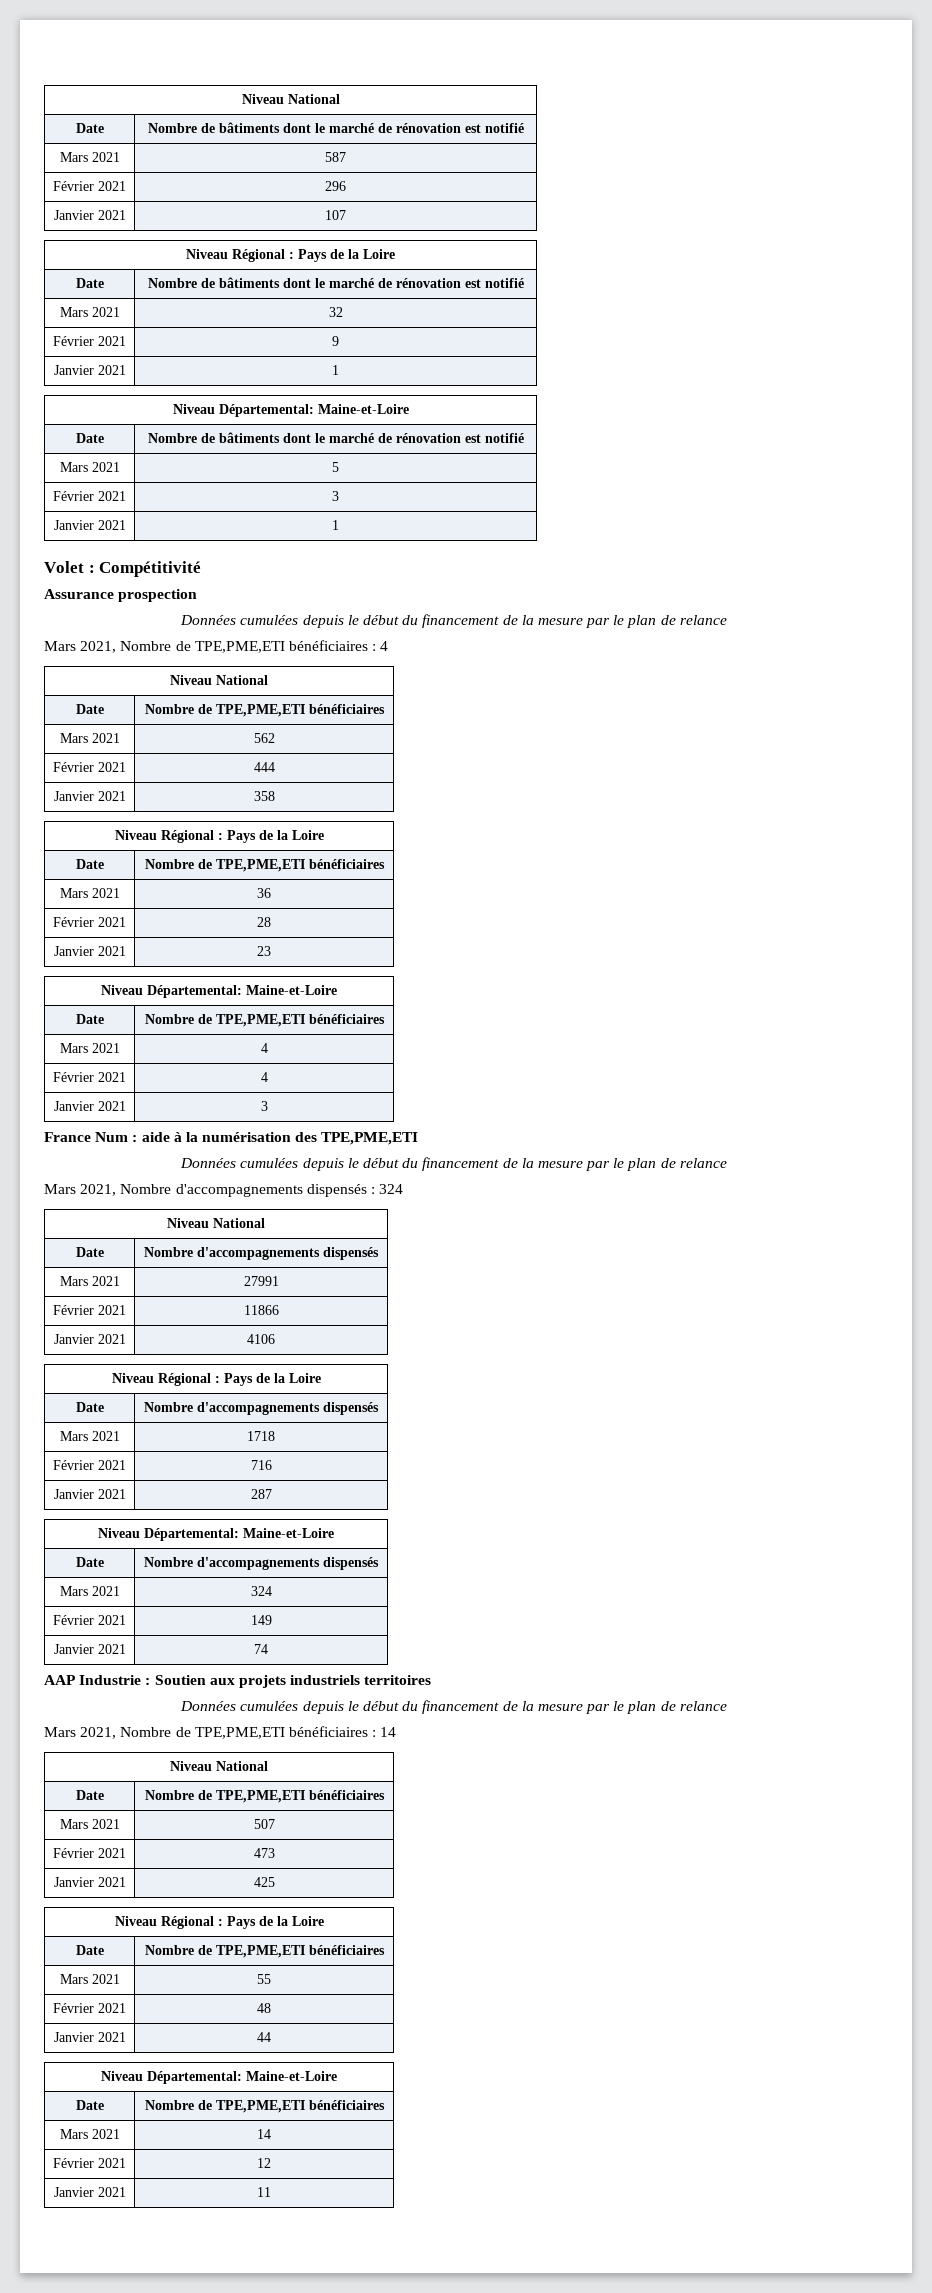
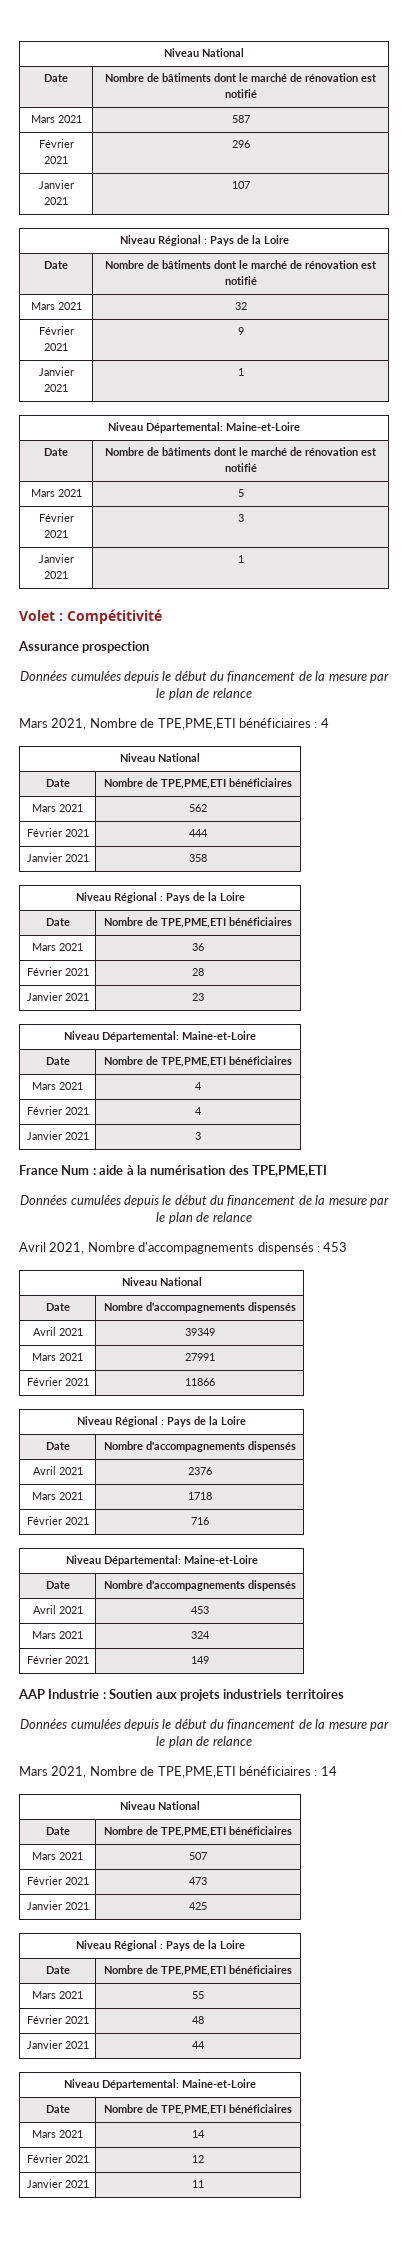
[44,1184,76,1194] Mars -> [19,1242,46,1252] Avril
[379,1184,404,1194] 324 -> [323,1242,348,1252] 453
(379, 1253) none -> [32,1327,83,1336] [184,1328,215,1336] // Avril 2021 | 39349
[53,1334,126,1344] [247,1334,275,1344] // Janvier 2021 | 4106 -> (215, 1382) none
(379, 1408) none -> [32,1466,83,1475] [187,1467,212,1475] // Avril 2021 | 2376
[53,1489,126,1499] [250,1489,272,1499] // Janvier 2021 | 287 -> (209, 1521) none
(379, 1563) none -> [32,1605,83,1614] [190,1606,209,1614] // Avril 2021 | 453
[53,1644,126,1654] [254,1644,268,1654] // Janvier 2021 | 74 -> (209, 1660) none

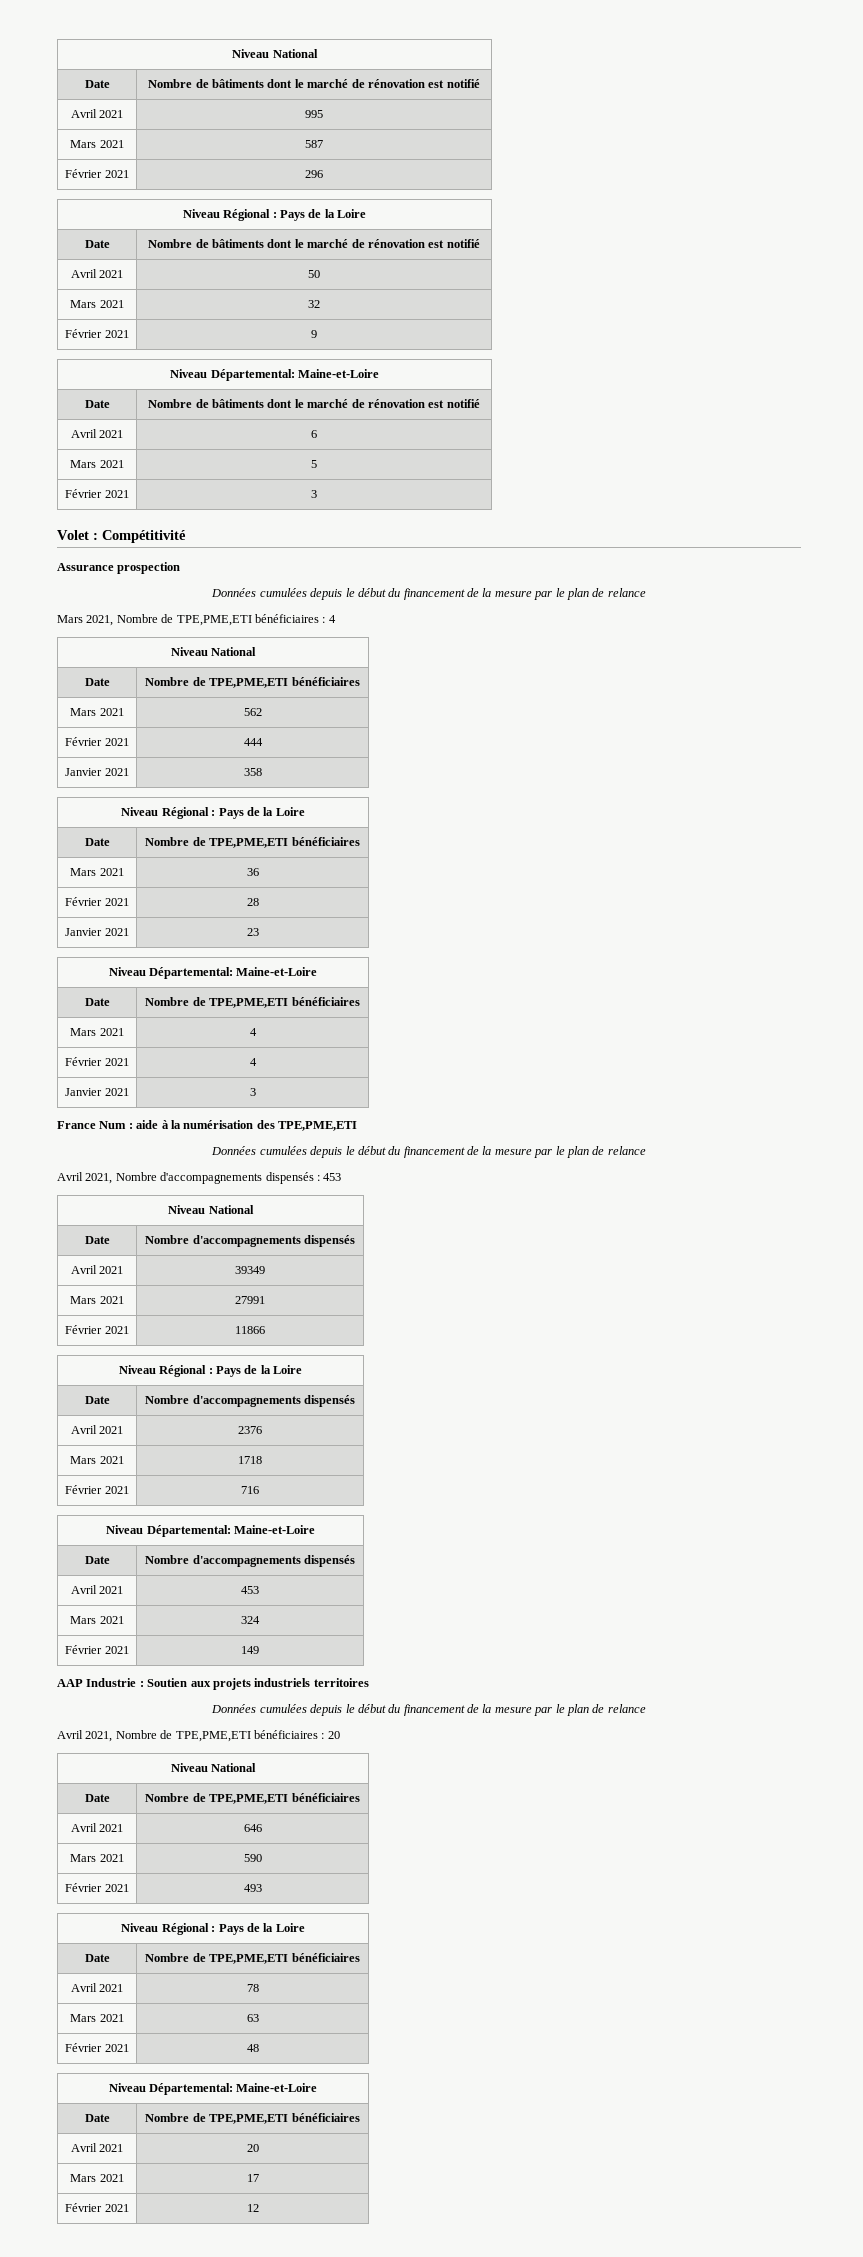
(257, 93) none -> [70,109,124,118] [305,110,323,118] // Avril 2021 | 995
[38,180,74,189] [44,197,68,205] [231,181,250,189] // Janvier 2021 | 107 -> (323, 174) none
(257, 280) none -> [70,269,124,278] [308,270,320,278] // Avril 2021 | 50
[38,367,74,376] [44,384,68,392] [237,368,244,376] // Janvier 2021 | 1 -> (317, 334) none
(257, 467) none -> [70,429,124,438] [311,430,317,438] // Avril 2021 | 6
[38,554,74,563] [44,571,68,579] [237,555,244,563] // Janvier 2021 | 1 -> (317, 494) none
[19,1766,337,1778] [120,1801,200,1810] [45,1827,70,1835] [104,1826,292,1837] [32,1852,83,1860] [189,1852,207,1860] [26,1876,89,1885] [189,1877,207,1885] [26,1901,89,1910] [189,1902,207,1910] Mars 2021, Nombre de TPE,PME,ETI bénéficiaires : 14 // Niveau National // Date | Nombre de TPE,PME,ETI bénéficiaires // Mars 2021 | 507 // Février 2021 | 473 // Janvier 2021 | 425 -> [57,1730,340,1742] [170,1763,257,1772] [84,1794,110,1802] [145,1793,360,1804] [70,1823,124,1832] [243,1824,262,1832] [70,1854,124,1862] [243,1854,262,1862] [65,1883,129,1892] [243,1884,262,1892] Avril 2021, Nombre de TPE,PME,ETI bénéficiaires : 20 // Niveau National // Date | Nombre de TPE,PME,ETI bénéficiaires // Avril 2021 | 646 // Mars 2021 | 590 // Février 2021 | 493
[32,1991,83,1999] [192,1991,204,1999] // Mars 2021 | 55 -> [70,1983,124,1992] [246,1984,259,1992] [70,2014,124,2022] [246,2014,259,2022] // Avril 2021 | 78 // Mars 2021 | 63
[26,2040,89,2049] [192,2041,205,2049] [64,2079,256,2090] [45,2105,70,2113] [104,2104,292,2115] [32,2130,83,2138] [192,2130,205,2138] // Janvier 2021 | 44 // Niveau Départemental: Maine-et-Loire // Date | Nombre de TPE,PME,ETI bénéficiaires // Mars 2021 | 14 -> [108,2083,318,2095] [84,2114,110,2122] [145,2113,360,2124] [70,2143,124,2152] [246,2144,259,2152] [70,2174,124,2182] [246,2174,259,2182] // Niveau Départemental: Maine-et-Loire // Date | Nombre de TPE,PME,ETI bénéficiaires // Avril 2021 | 20 // Mars 2021 | 17
[26,2179,89,2188] [192,2180,204,2188] // Janvier 2021 | 11 -> (259, 2208) none

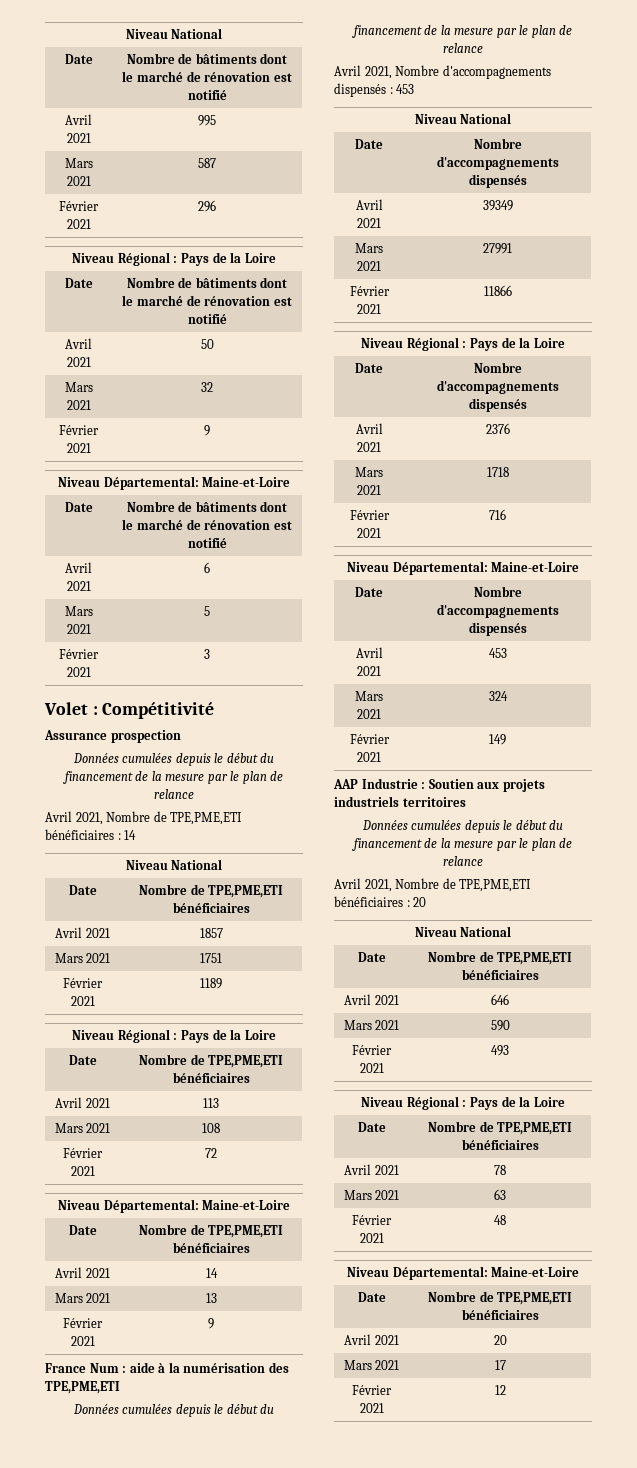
[57,614,336,626] [170,647,257,656] [84,678,110,686] [145,677,360,688] [70,708,124,716] [243,708,262,716] [65,737,129,746] [243,738,263,746] [65,768,129,776] [243,768,262,776] Mars 2021, Nombre de TPE,PME,ETI bénéficiaires : 4 // Niveau National // Date | Nombre de TPE,PME,ETI bénéficiaires // Mars 2021 | 562 // Février 2021 | 444 // Janvier 2021 | 358 -> [45,811,243,825] [45,829,137,840] [125,859,223,870] [68,885,97,895] [138,884,284,898] [172,902,250,913] [55,927,110,938] [199,928,223,938] [54,953,111,963] [199,953,222,963] [63,978,103,988] [70,996,95,1006] [199,978,222,989] Avril 2021, Nombre de TPE,PME,ETI bénéficiaires : 14 // Niveau National // Date | Nombre de TPE,PME,ETI bénéficiaires // Avril 2021 | 1857 // Mars 2021 | 1751 // Février 2021 | 1189
[70,868,124,876] [246,868,259,876] [65,897,129,906] [246,898,259,906] [65,928,129,936] [246,928,259,936] [108,967,318,979] [84,998,110,1006] [145,997,360,1008] [70,1028,124,1036] [249,1028,257,1036] [65,1057,129,1066] [249,1058,257,1066] [65,1088,129,1096] [249,1088,256,1096] // Mars 2021 | 36 // Février 2021 | 28 // Janvier 2021 | 23 // Niveau Départemental: Maine-et-Loire // Date | Nombre de TPE,PME,ETI bénéficiaires // Mars 2021 | 4 // Février 2021 | 4 // Janvier 2021 | 3 -> [55,1097,110,1108] [202,1098,219,1108] [54,1123,111,1133] [201,1123,220,1133] [63,1148,103,1158] [70,1166,95,1176] [204,1148,217,1158] [57,1199,291,1213] [68,1225,97,1235] [138,1224,284,1238] [172,1242,250,1253] [55,1267,110,1278] [205,1268,218,1278] [54,1293,111,1303] [205,1293,217,1303] [63,1318,103,1328] [70,1336,95,1346] [207,1318,214,1329] // Avril 2021 | 113 // Mars 2021 | 108 // Février 2021 | 72 // Niveau Départemental: Maine-et-Loire // Date | Nombre de TPE,PME,ETI bénéficiaires // Avril 2021 | 14 // Mars 2021 | 13 // Février 2021 | 9

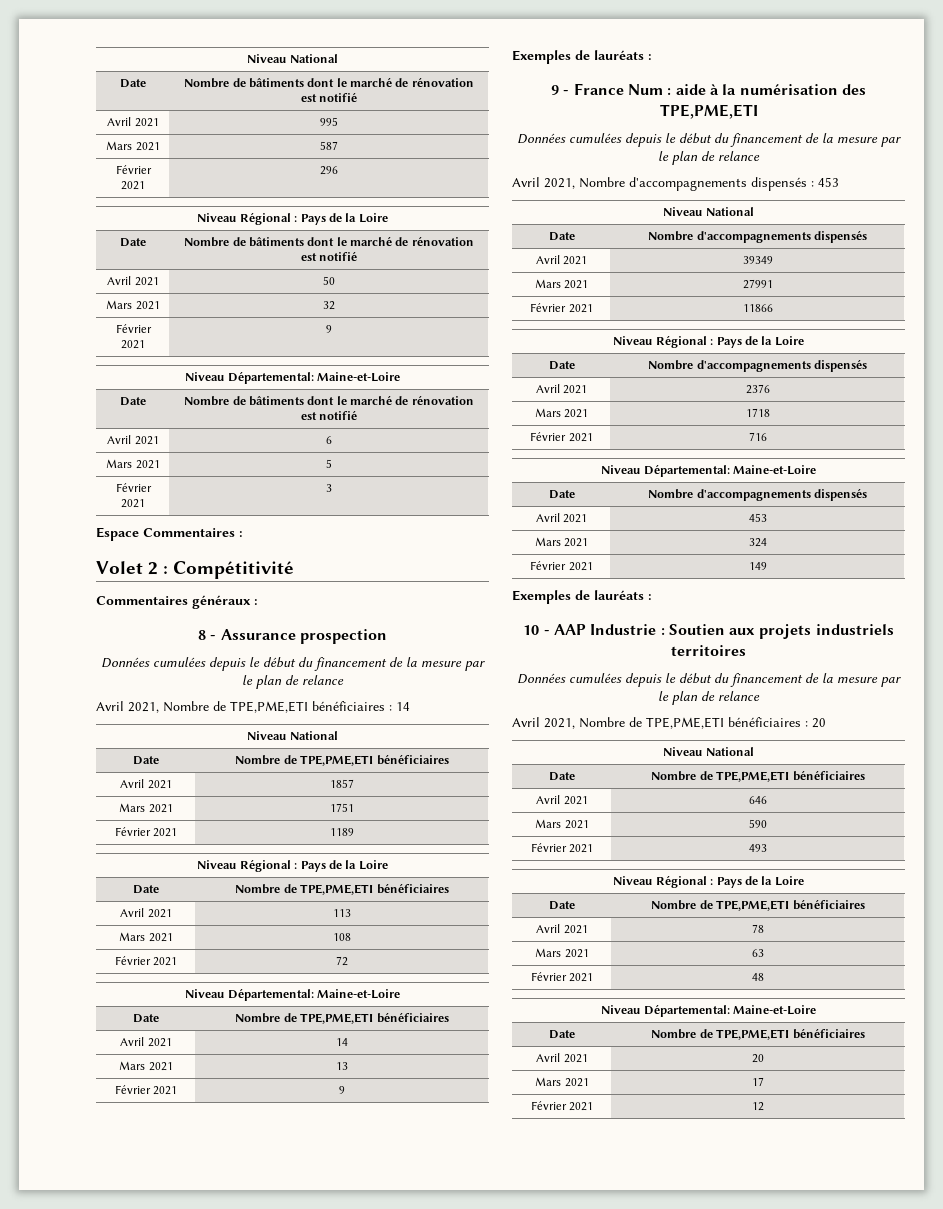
(210, 654) none -> [96,527,243,541] // Espace Commentaires :
(88, 708) none -> [148,562,159,575] 2
(215, 710) none -> [96,595,258,609] [198,630,217,640] Commentaires généraux : // 8 -
(214, 1323) none -> [512,50,652,64] [551,85,570,95] Exemples de lauréats : // 9 -
(506, 739) none -> [512,590,652,604] [523,625,550,635] Exemples de lauréats : // 10 -

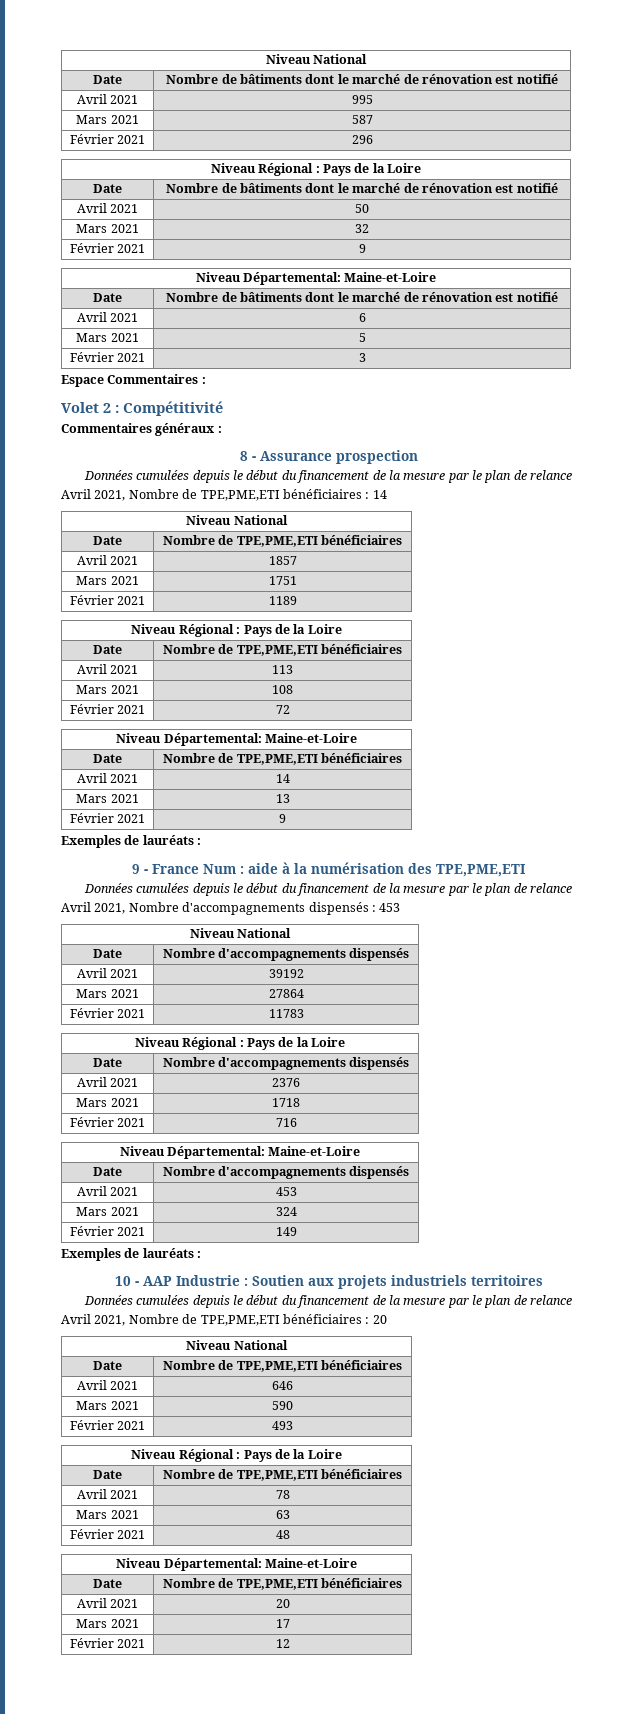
[742,256,773,264] [534,279,589,289] [742,279,773,289] [530,303,593,313] [742,304,773,312] 39349 // Mars 2021 | 27991 // Février 2021 | 11866 -> [268,969,304,978] [76,989,139,998] [268,989,304,998] [69,1008,146,1018] [268,1009,304,1018] 39192 // Mars 2021 | 27864 // Février 2021 | 11783

